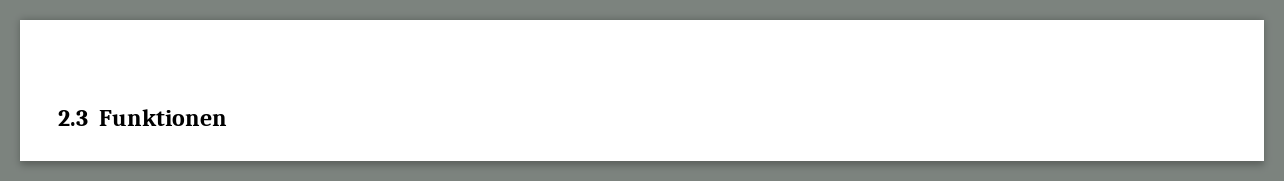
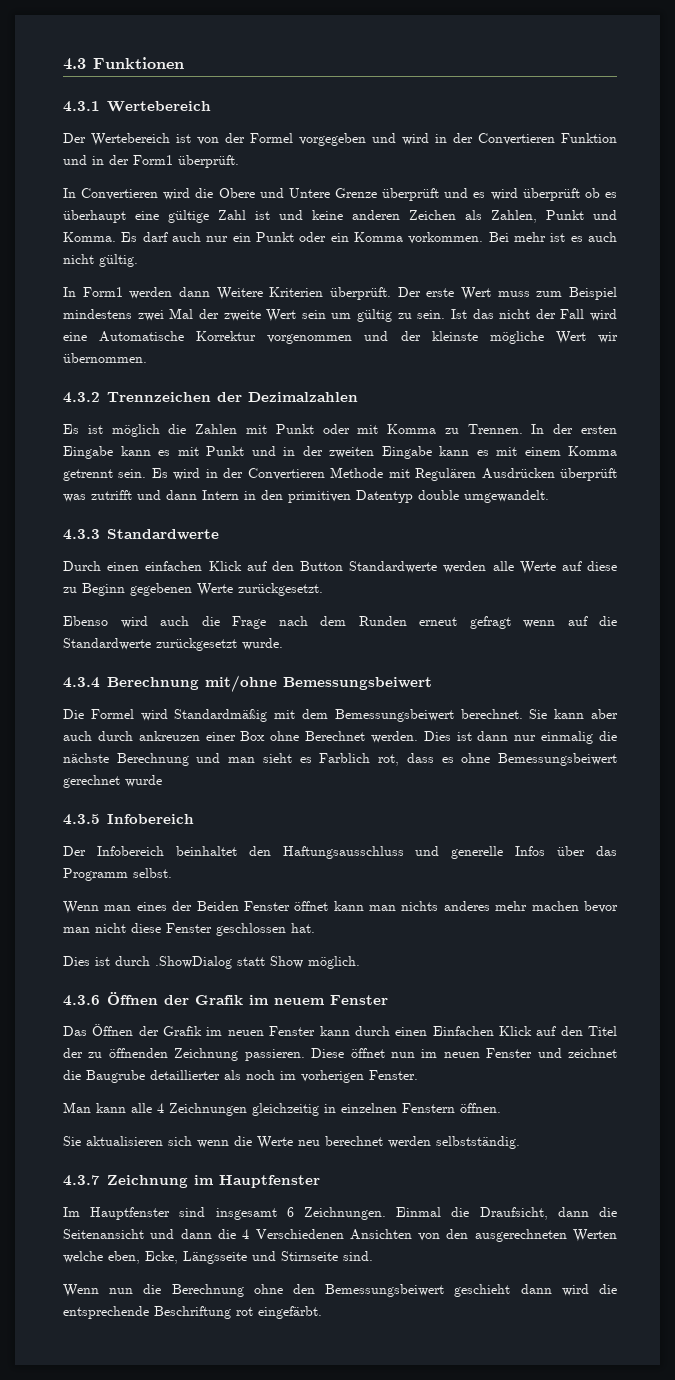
[58,110,88,126] 2.3 -> [63,58,86,70] 4.3
(227, 117) none -> [63,101,211,112] [63,133,617,146] [63,155,239,168] [63,188,617,201] [63,210,617,223] [63,232,617,244] [63,254,138,267] [63,287,618,300] [63,308,617,322] [63,331,618,344] [63,353,147,363] [63,392,358,403] [63,424,617,437] [63,446,617,459] [63,467,617,481] [63,490,549,503] [63,529,219,540] [63,561,617,574] [63,583,323,596] [63,616,617,629] [63,638,283,651] [63,675,432,692] [63,709,618,722] [63,731,617,744] [63,753,617,766] [63,775,162,788] [63,814,194,825] [63,846,618,859] [63,868,172,881] [63,901,618,914] [63,923,315,936] [63,956,360,969] [63,992,388,1006] [63,1024,617,1036] [63,1048,618,1061] [63,1070,418,1083] [63,1102,501,1116] [63,1136,520,1149] [63,1175,320,1188] [63,1207,617,1220] [63,1229,617,1242] [63,1251,373,1264] [63,1284,617,1297] [63,1306,322,1319] // 4.3.1 Wertebereich // Der Wertebereich ist von der Formel vorgegeben und wird in der Convertieren Funktion und in der Form1 überprüft. // In Convertieren wird die Obere und Untere Grenze überprüft und es wird überprüft ob es überhaupt eine gültige Zahl ist und keine anderen Zeichen als Zahlen, Punkt und Komma. Es darf auch nur ein Punkt oder ein Komma vorkommen. Bei mehr ist es auch nicht gültig. // In Form1 werden dann Weitere Kriterien überprüft. Der erste Wert muss zum Beispiel mindestens zwei Mal der zweite Wert sein um gültig zu sein. Ist das nicht der Fall wird eine Automatische Korrektur vorgenommen und der kleinste mögliche Wert wir übernommen. // 4.3.2 Trennzeichen der Dezimalzahlen // Es ist möglich die Zahlen mit Punkt oder mit Komma zu Trennen. In der ersten Eingabe kann es mit Punkt und in der zweiten Eingabe kann es mit einem Komma getrennt sein. Es wird in der Convertieren Methode mit Regulären Ausdrücken überprüft was zutrifft und dann Intern in den primitiven Datentyp double umgewandelt. // 4.3.3 Standardwerte // Durch einen einfachen Klick auf den Button Standardwerte werden alle Werte auf diese zu Beginn gegebenen Werte zurückgesetzt. // Ebenso wird auch die Frage nach dem Runden erneut gefragt wenn auf die Standardwerte zurückgesetzt wurde. // 4.3.4 Berechnung mit/ohne Bemessungsbeiwert // Die Formel wird Standardmäßig mit dem Bemessungsbeiwert berechnet. Sie kann aber auch durch ankreuzen einer Box ohne Berechnet werden. Dies ist dann nur einmalig die nächste Berechnung und man sieht es Farblich rot, dass es ohne Bemessungsbeiwert gerechnet wurde // 4.3.5 Infobereich // Der Infobereich beinhaltet den Haftungsausschluss und generelle Infos über das Programm selbst. // Wenn man eines der Beiden Fenster öffnet kann man nichts anderes mehr machen bevor man nicht diese Fenster geschlossen hat. // Dies ist durch .ShowDialog statt Show möglich. // 4.3.6 Öffnen der Grafik im neuem Fenster // Das Öffnen der Grafik im neuen Fenster kann durch einen Einfachen Klick auf den Titel der zu öffnenden Zeichnung passieren. Diese öffnet nun im neuen Fenster und zeichnet die Baugrube detaillierter als noch im vorherigen Fenster. // Man kann alle 4 Zeichnungen gleichzeitig in einzelnen Fenstern öffnen. // Sie aktualisieren sich wenn die Werte neu berechnet werden selbstständig. // 4.3.7 Zeichnung im Hauptfenster // Im Hauptfenster sind insgesamt 6 Zeichnungen. Einmal die Draufsicht, dann die Seitenansicht und dann die 4 Verschiedenen Ansichten von den ausgerechneten Werten welche eben, Ecke, Längsseite und Stirnseite sind. // Wenn nun die Berechnung ohne den Bemessungsbeiwert geschieht dann wird die entsprechende Beschriftung rot eingefärbt.

